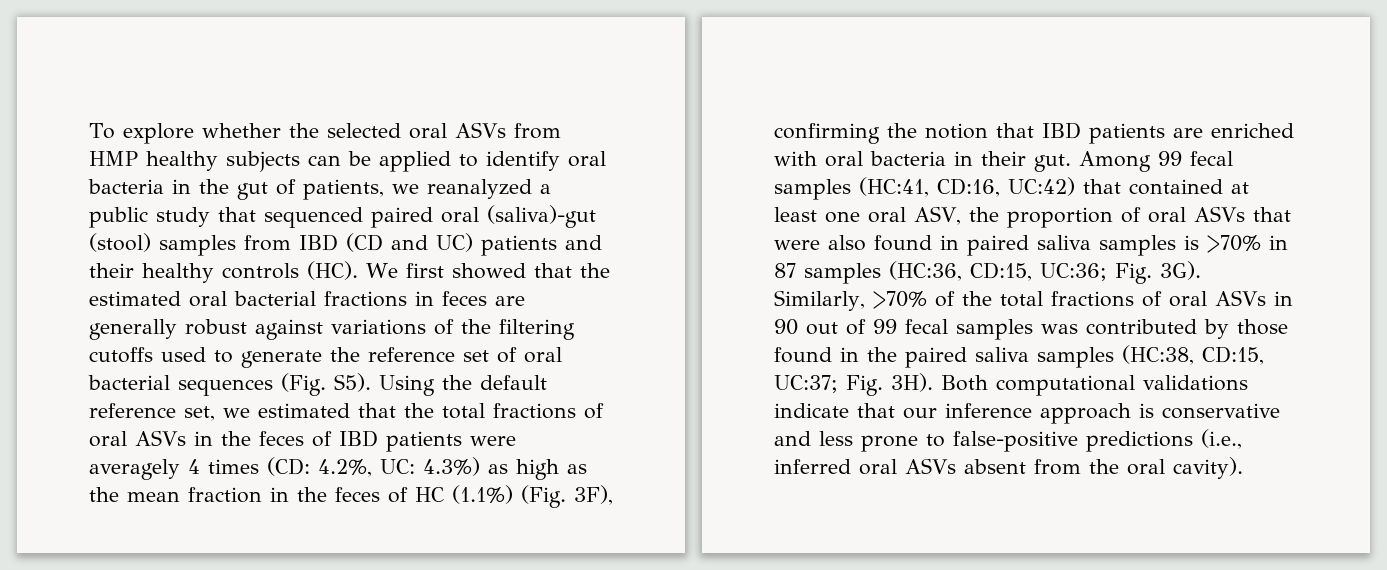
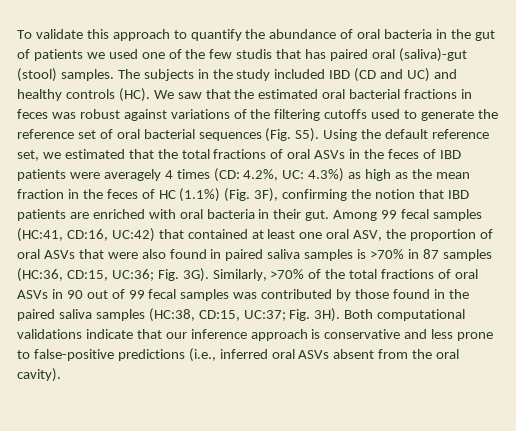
[122,122,561,144] [89,151,560,172] explore whether the selected oral ASVs from HMP healthy subjects can be applied to identify -> [35,29,354,41] validate this approach to quantify the abundance of
[303,179,551,200] [89,205,596,228] [89,233,291,256] patients, we reanalyzed a public study that sequenced paired oral (saliva)-gut (stool) samples from -> [33,48,467,62] [17,68,326,82] patients we used one of the few studis that has paired oral (saliva)-gut (stool) samples. The subjects in the study included
[481,235,602,256] [89,263,134,278] patients and their -> [433,69,457,79] and
[405,263,526,279] first showed -> [177,92,202,99] saw
[495,296,525,306] [89,319,177,340] are generally -> [51,112,76,119] was

